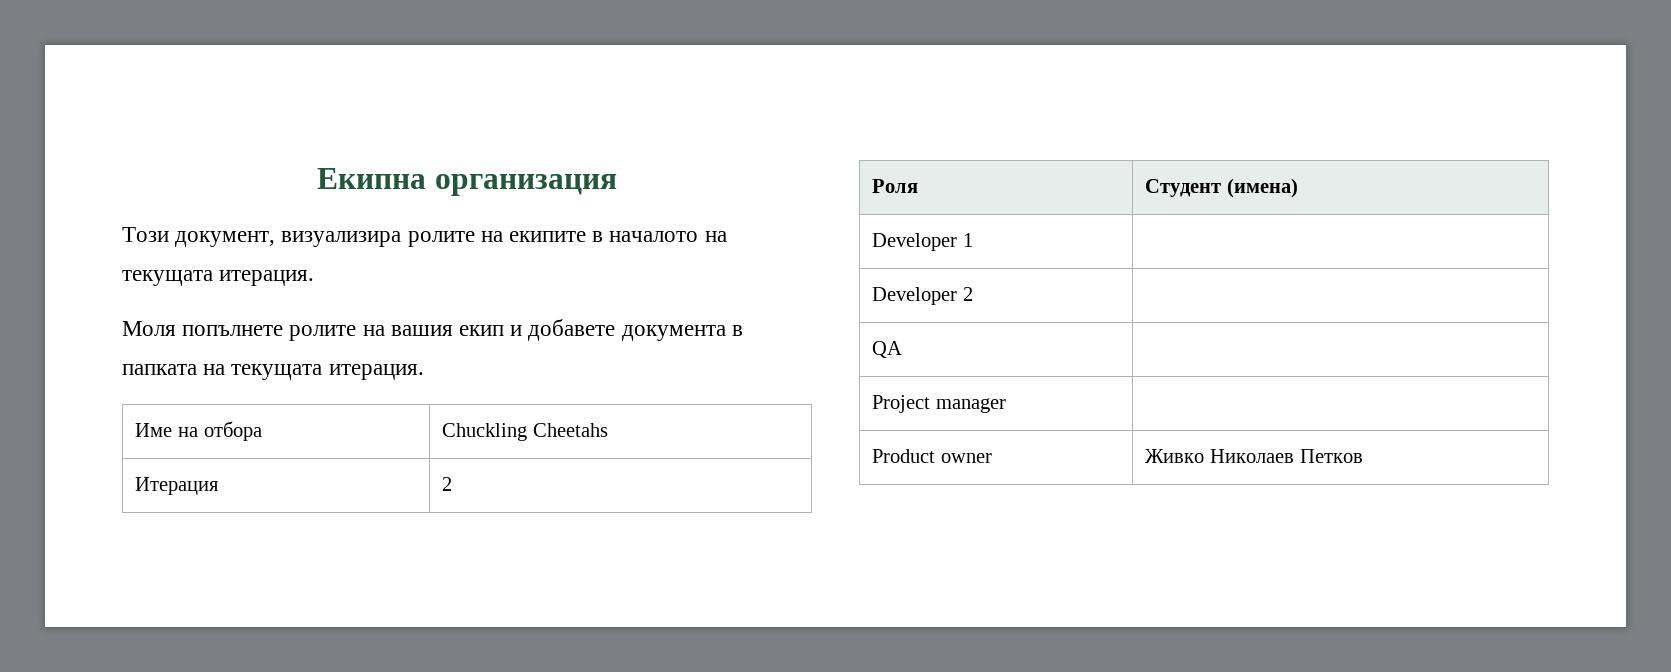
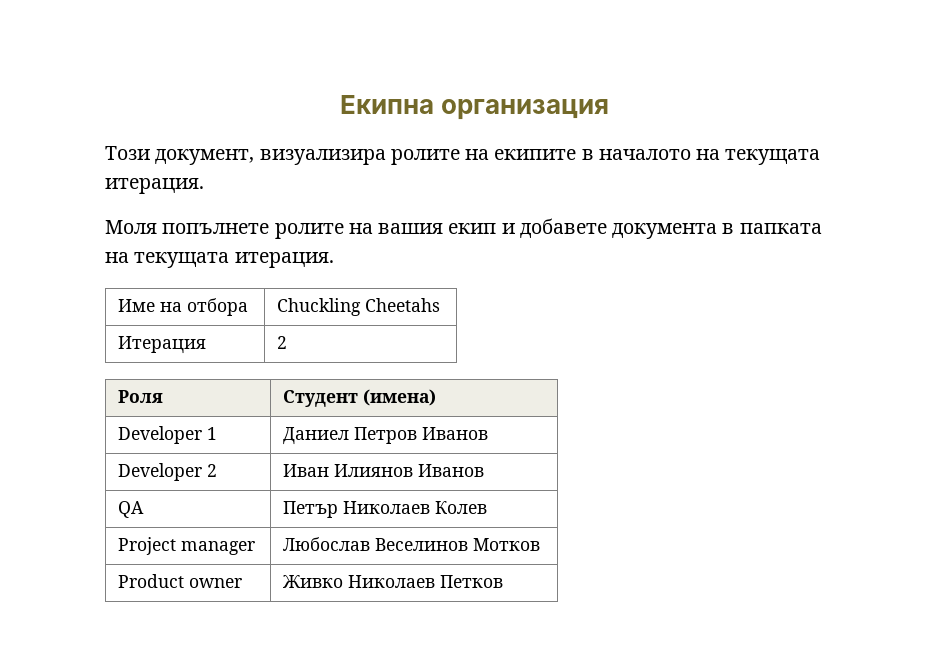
(973, 240) none -> [283,427,489,445] Даниел Петров Иванов
[872,341,903,358] // QA | -> [283,464,485,477] [118,501,145,518] [283,501,488,518] Иван Илиянов Иванов // QA | Петър Николаев Колев
(1006, 405) none -> [283,537,541,551] Любослав Веселинов Мотков

